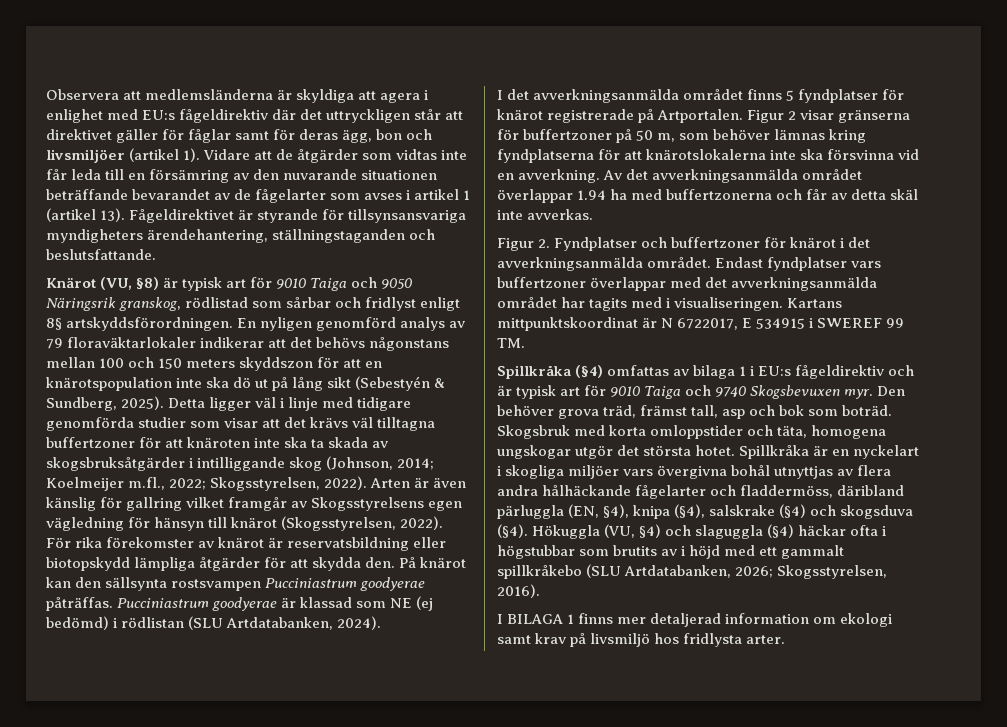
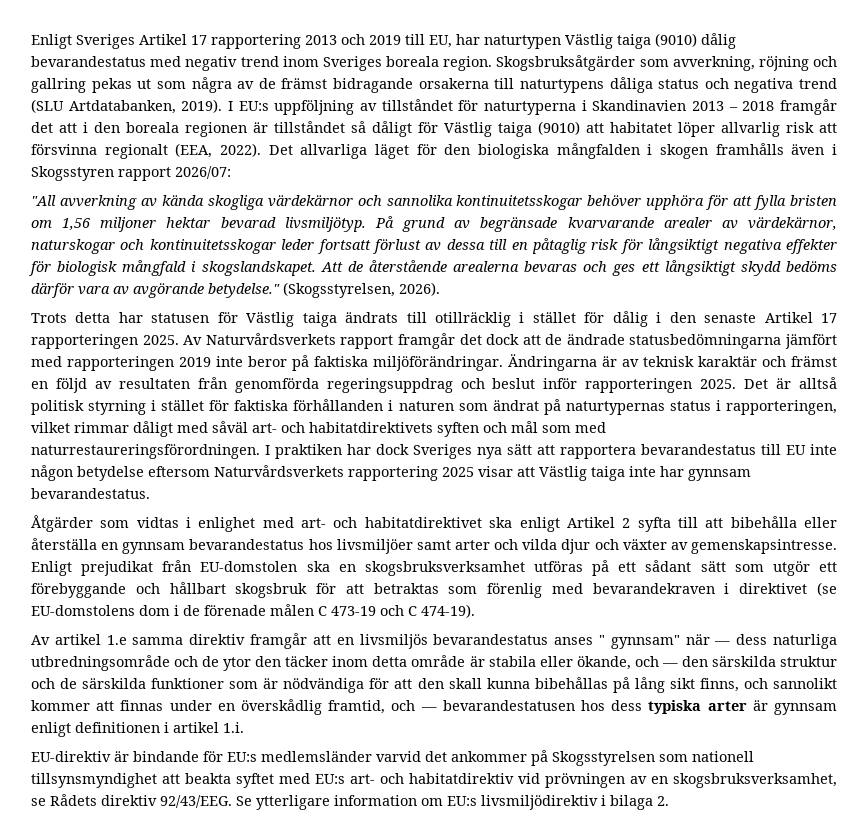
[46,89,429,103] [46,109,464,123] [46,129,433,143] [46,148,468,163] [46,169,438,183] [46,189,471,203] [46,208,467,223] [46,229,436,243] [46,249,156,260] [46,277,413,291] [46,297,461,311] [46,317,467,331] [46,337,450,351] [46,357,383,371] [46,376,446,391] [46,396,412,411] [46,417,436,431] [46,437,390,448] [46,456,435,471] [46,476,467,491] [46,497,463,511] [46,516,444,531] [46,537,447,551] [46,557,467,571] [46,577,426,591] [46,596,434,611] [46,616,382,630] [497,89,905,103] [497,109,911,123] [497,129,867,143] [497,149,920,163] [497,169,863,183] [497,189,919,203] [497,209,594,220] [497,237,871,251] [497,257,882,271] [497,277,878,291] [497,297,843,311] [497,317,905,331] [497,338,525,348] [497,365,915,379] [497,385,906,399] [497,405,893,419] [497,425,887,439] [497,445,920,459] [497,465,892,479] [497,485,905,499] [497,504,914,519] [497,524,887,539] [497,545,845,559] [497,564,888,579] [497,584,540,598] [497,613,893,627] [497,633,786,647] Observera att medlemsländerna är skyldiga att agera i enlighet med EU:s fågeldirektiv där det uttryckligen står att direktivet gäller för fåglar samt för deras ägg, bon och livsmiljöer (artikel 1). Vidare att de åtgärder som vidtas inte får leda till en försämring av den nuvarande situationen beträffande bevarandet av de fågelarter som avses i artikel 1 (artikel 13). Fågeldirektivet är styrande för tillsynsansvariga myndigheters ärendehantering, ställningstaganden och beslutsfattande. // Knärot (VU, §8) är typisk art för 9010 Taiga och 9050 Näringsrik granskog, rödlistad som sårbar och fridlyst enligt 8§ artskyddsförordningen. En nyligen genomförd analys av 79 floraväktarlokaler indikerar att det behövs någonstans mellan 100 och 150 meters skyddszon för att en knärotspopulation inte ska dö ut på lång sikt (Sebestyén & Sundberg, 2025). Detta ligger väl i linje med tidigare genomförda studier som visar att det krävs väl tilltagna buffertzoner för att knäroten inte ska ta skada av skogsbruksåtgärder i intilliggande skog (Johnson, 2014; Koelmeijer m.fl., 2022; Skogsstyrelsen, 2022). Arten är även känslig för gallring vilket framgår av Skogsstyrelsens egen vägledning för hänsyn till knärot (Skogsstyrelsen, 2022). För rika förekomster av knärot är reservatsbildning eller biotopskydd lämpliga åtgärder för att skydda den. På knärot kan den sällsynta rostsvampen Pucciniastrum goodyerae påträffas. Pucciniastrum goodyerae är klassad som NE (ej bedömd) i rödlistan (SLU Artdatabanken, 2024). // I det avverkningsanmälda området finns 5 fyndplatser för knärot registrerade på Artportalen. Figur 2 visar gränserna för buffertzoner på 50 m, som behöver lämnas kring fyndplatserna för att knärotslokalerna inte ska försvinna vid en avverkning. Av det avverkningsanmälda området överlappar 1.94 ha med buffertzonerna och får av detta skäl inte avverkas. // Figur 2. Fyndplatser och buffertzoner för knärot i det avverkningsanmälda området. Endast fyndplatser vars buffertzoner överlappar med det avverkningsanmälda området har tagits med i visualiseringen. Kartans mittpunktskoordinat är N 6722017, E 534915 i SWEREF 99 TM. // Spillkråka (§4) omfattas av bilaga 1 i EU:s fågeldirektiv och är typisk art för 9010 Taiga och 9740 Skogsbevuxen myr. Den behöver grova träd, främst tall, asp och bok som boträd. Skogsbruk med korta omloppstider och täta, homogena ungskogar utgör det största hotet. Spillkråka är en nyckelart i skogliga miljöer vars övergivna bohål utnyttjas av flera andra hålhäckande fågelarter och fladdermöss, däribland pärluggla (EN, §4), knipa (§4), salskrake (§4) och skogsduva (§4). Hökuggla (VU, §4) och slaguggla (§4) häckar ofta i högstubbar som brutits av i höjd med ett gammalt spillkråkebo (SLU Artdatabanken, 2026; Skogsstyrelsen, 2016). // I BILAGA 1 finns mer detaljerad information om ekologi samt krav på livsmiljö hos fridlysta arter. -> [31,33,736,49] [31,55,837,71] [31,77,837,93] [31,99,837,115] [31,121,837,137] [31,143,837,159] [31,166,231,181] [31,195,838,210] [31,216,837,232] [31,238,837,254] [28,260,837,276] [31,282,440,298] [31,311,838,327] [31,333,837,349] [31,354,837,371] [31,377,838,393] [31,399,838,415] [31,421,606,437] [31,444,837,459] [31,465,751,481] [31,488,150,499] [31,515,838,532] [31,538,837,554] [31,560,837,576] [31,582,837,598] [31,604,475,618] [31,633,837,649] [31,655,837,671] [31,677,837,693] [31,699,838,715] [31,722,244,737] [31,750,754,766] [31,773,837,788] [31,794,669,810] Enligt Sveriges Artikel 17 rapportering 2013 och 2019 till EU, har naturtypen Västlig taiga (9010) dålig bevarandestatus med negativ trend inom Sveriges boreala region. Skogsbruksåtgärder som avverkning, röjning och gallring pekas ut som några av de främst bidragande orsakerna till naturtypens dåliga status och negativa trend (SLU Artdatabanken, 2019). I EU:s uppföljning av tillståndet för naturtyperna i Skandinavien 2013 – 2018 framgår det att i den boreala regionen är tillståndet så dåligt för Västlig taiga (9010) att habitatet löper allvarlig risk att försvinna regionalt (EEA, 2022). Det allvarliga läget för den biologiska mångfalden i skogen framhålls även i Skogsstyren rapport 2026/07: // "All avverkning av kända skogliga värdekärnor och sannolika kontinuitetsskogar behöver upphöra för att fylla bristen om 1,56 miljoner hektar bevarad livsmiljötyp. På grund av begränsade kvarvarande arealer av värdekärnor, naturskogar och kontinuitetsskogar leder fortsatt förlust av dessa till en påtaglig risk för långsiktigt negativa effekter för biologisk mångfald i skogslandskapet. Att de återstående arealerna bevaras och ges ett långsiktigt skydd bedöms därför vara av avgörande betydelse." (Skogsstyrelsen, 2026). // Trots detta har statusen för Västlig taiga ändrats till otillräcklig i stället för dålig i den senaste Artikel 17 rapporteringen 2025. Av Naturvårdsverkets rapport framgår det dock att de ändrade statusbedömningarna jämfört med rapporteringen 2019 inte beror på faktiska miljöförändringar. Ändringarna är av teknisk karaktär och främst en följd av resultaten från genomförda regeringsuppdrag och beslut inför rapporteringen 2025. Det är alltså politisk styrning i stället för faktiska förhållanden i naturen som ändrat på naturtypernas status i rapporteringen, vilket rimmar dåligt med såväl art- och habitatdirektivets syften och mål som med naturrestaureringsförordningen. I praktiken har dock Sveriges nya sätt att rapportera bevarandestatus till EU inte någon betydelse eftersom Naturvårdsverkets rapportering 2025 visar att Västlig taiga inte har gynnsam bevarandestatus. // Åtgärder som vidtas i enlighet med art- och habitatdirektivet ska enligt Artikel 2 syfta till att bibehålla eller återställa en gynnsam bevarandestatus hos livsmiljöer samt arter och vilda djur och växter av gemenskapsintresse. Enligt prejudikat från EU-domstolen ska en skogsbruksverksamhet utföras på ett sådant sätt som utgör ett förebyggande och hållbart skogsbruk för att betraktas som förenlig med bevarandekraven i direktivet (se EU-domstolens dom i de förenade målen C 473-19 och C 474-19). // Av artikel 1.e samma direktiv framgår att en livsmiljös bevarandestatus anses " gynnsam" när — dess naturliga utbredningsområde och de ytor den täcker inom detta område är stabila eller ökande, och — den särskilda struktur och de särskilda funktioner som är nödvändiga för att den skall kunna bibehållas på lång sikt finns, och sannolikt kommer att finnas under en överskådlig framtid, och — bevarandestatusen hos dess typiska arter är gynnsam enligt definitionen i artikel 1.i. // EU-direktiv är bindande för EU:s medlemsländer varvid det ankommer på Skogsstyrelsen som nationell tillsynsmyndighet att beakta syftet med EU:s art- och habitatdirektiv vid prövningen av en skogsbruksverksamhet, se Rådets direktiv 92/43/EEG. Se ytterligare information om EU:s livsmiljödirektiv i bilaga 2.

